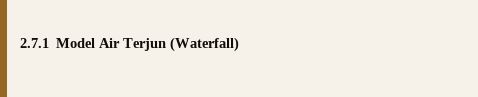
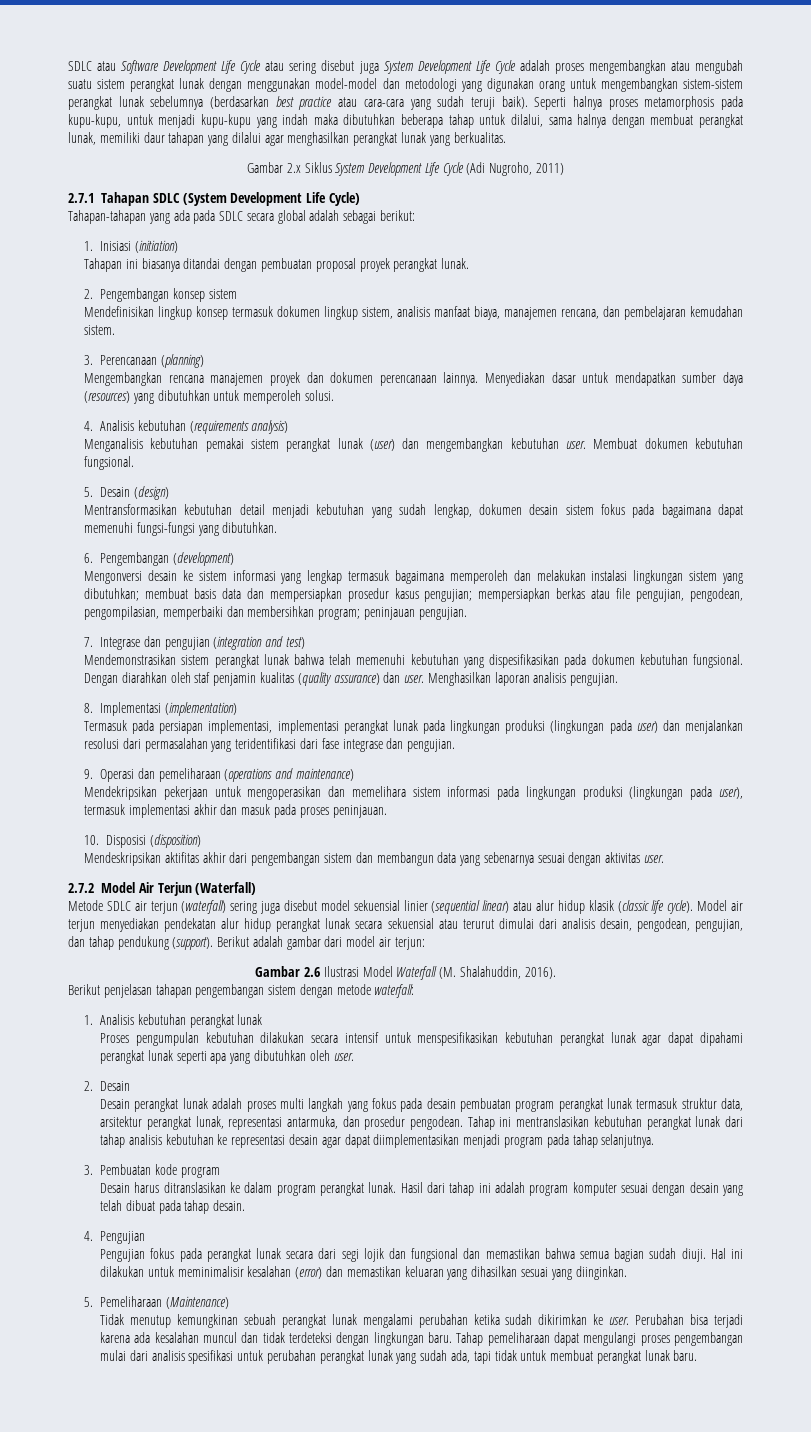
[20,37,240,52] 2.7.1 Model Air Terjun (Waterfall) -> [68,60,743,74] [68,78,743,92] [68,96,743,110] [68,114,743,128] [68,132,506,146] [246,162,565,176] [68,192,360,206] [68,210,416,224] [84,240,178,253] [84,258,470,272] [84,288,237,302] [84,306,743,320] [84,325,116,335] [84,354,204,368] [84,372,743,386] [84,390,334,404] [84,420,289,434] [84,438,743,452] [84,456,135,470] [84,486,169,500] [84,504,744,518] [84,522,278,536] [84,552,234,566] [84,570,743,584] [84,588,743,602] [84,606,467,620] [84,636,306,650] [84,654,743,668] [84,672,619,686] [84,702,237,716] [84,720,743,734] [84,738,456,752] [84,768,355,782] [84,786,743,800] [84,804,387,818] [84,834,201,848] [84,852,664,866] [68,882,257,896] [68,900,743,914] [68,918,743,932] [68,936,425,950] [255,966,556,980] [68,984,415,998] [84,1014,263,1028] [100,1032,743,1046] [100,1050,354,1064] [84,1081,131,1091] [100,1098,743,1112] [100,1116,743,1130] [100,1134,655,1148] [84,1164,220,1178] [100,1182,743,1196] [100,1200,246,1214] [84,1231,146,1244] [100,1248,744,1262] [100,1266,627,1280] [84,1296,229,1309] [100,1314,743,1328] [100,1332,743,1346] [100,1350,698,1364] SDLC atau Software Development Life Cycle atau sering disebut juga System Development Life Cycle adalah proses mengembangkan atau mengubah suatu sistem perangkat lunak dengan menggunakan model-model dan metodologi yang digunakan orang untuk mengembangkan sistem-sistem perangkat lunak sebelumnya (berdasarkan best practice atau cara-cara yang sudah teruji baik). Seperti halnya proses metamorphosis pada kupu-kupu, untuk menjadi kupu-kupu yang indah maka dibutuhkan beberapa tahap untuk dilalui, sama halnya dengan membuat perangkat lunak, memiliki daur tahapan yang dilalui agar menghasilkan perangkat lunak yang berkualitas. // Gambar 2.x Siklus System Development Life Cycle (Adi Nugroho, 2011) // 2.7.1 Tahapan SDLC (System Development Life Cycle) // Tahapan-tahapan yang ada pada SDLC secara global adalah sebagai berikut: // 1. Inisiasi (initiation) // Tahapan ini biasanya ditandai dengan pembuatan proposal proyek perangkat lunak. // 2. Pengembangan konsep sistem // Mendefinisikan lingkup konsep termasuk dokumen lingkup sistem, analisis manfaat biaya, manajemen rencana, dan pembelajaran kemudahan sistem. // 3. Perencanaan (planning) // Mengembangkan rencana manajemen proyek dan dokumen perencanaan lainnya. Menyediakan dasar untuk mendapatkan sumber daya (resources) yang dibutuhkan untuk memperoleh solusi. // 4. Analisis kebutuhan (requirements analysis) // Menganalisis kebutuhan pemakai sistem perangkat lunak (user) dan mengembangkan kebutuhan user. Membuat dokumen kebutuhan fungsional. // 5. Desain (design) // Mentransformasikan kebutuhan detail menjadi kebutuhan yang sudah lengkap, dokumen desain sistem fokus pada bagaimana dapat memenuhi fungsi-fungsi yang dibutuhkan. // 6. Pengembangan (development) // Mengonversi desain ke sistem informasi yang lengkap termasuk bagaimana memperoleh dan melakukan instalasi lingkungan sistem yang dibutuhkan; membuat basis data dan mempersiapkan prosedur kasus pengujian; mempersiapkan berkas atau file pengujian, pengodean, pengompilasian, memperbaiki dan membersihkan program; peninjauan pengujian. // 7. Integrase dan pengujian (integration and test) // Mendemonstrasikan sistem perangkat lunak bahwa telah memenuhi kebutuhan yang dispesifikasikan pada dokumen kebutuhan fungsional. Dengan diarahkan oleh staf penjamin kualitas (quality assurance) dan user. Menghasilkan laporan analisis pengujian. // 8. Implementasi (implementation) // Termasuk pada persiapan implementasi, implementasi perangkat lunak pada lingkungan produksi (lingkungan pada user) dan menjalankan resolusi dari permasalahan yang teridentifikasi dari fase integrase dan pengujian. // 9. Operasi dan pemeliharaan (operations and maintenance) // Mendekripsikan pekerjaan untuk mengoperasikan dan memelihara sistem informasi pada lingkungan produksi (lingkungan pada user), termasuk implementasi akhir dan masuk pada proses peninjauan. // 10. Disposisi (disposition) // Mendeskripsikan aktifitas akhir dari pengembangan sistem dan membangun data yang sebenarnya sesuai dengan aktivitas user. // 2.7.2 Model Air Terjun (Waterfall) // Metode SDLC air terjun (waterfall) sering juga disebut model sekuensial linier (sequential linear) atau alur hidup klasik (classic life cycle). Model air terjun menyediakan pendekatan alur hidup perangkat lunak secara sekuensial atau terurut dimulai dari analisis desain, pengodean, pengujian, dan tahap pendukung (support). Berikut adalah gambar dari model air terjun: // Gambar 2.6 Ilustrasi Model Waterfall (M. Shalahuddin, 2016). // Berikut penjelasan tahapan pengembangan sistem dengan metode waterfall: // 1. Analisis kebutuhan perangkat lunak // Proses pengumpulan kebutuhan dilakukan secara intensif untuk menspesifikasikan kebutuhan perangkat lunak agar dapat dipahami perangkat lunak seperti apa yang dibutuhkan oleh user. // 2. Desain // Desain perangkat lunak adalah proses multi langkah yang fokus pada desain pembuatan program perangkat lunak termasuk struktur data, arsitektur perangkat lunak, representasi antarmuka, dan prosedur pengodean. Tahap ini mentranslasikan kebutuhan perangkat lunak dari tahap analisis kebutuhan ke representasi desain agar dapat diimplementasikan menjadi program pada tahap selanjutnya. // 3. Pembuatan kode program // Desain harus ditranslasikan ke dalam program perangkat lunak. Hasil dari tahap ini adalah program komputer sesuai dengan desain yang telah dibuat pada tahap desain. // 4. Pengujian // Pengujian fokus pada perangkat lunak secara dari segi lojik dan fungsional dan memastikan bahwa semua bagian sudah diuji. Hal ini dilakukan untuk meminimalisir kesalahan (error) dan memastikan keluaran yang dihasilkan sesuai yang diinginkan. // 5. Pemeliharaan (Maintenance) // Tidak menutup kemungkinan sebuah perangkat lunak mengalami perubahan ketika sudah dikirimkan ke user. Perubahan bisa terjadi karena ada kesalahan muncul dan tidak terdeteksi dengan lingkungan baru. Tahap pemeliharaan dapat mengulangi proses pengembangan mulai dari analisis spesifikasi untuk perubahan perangkat lunak yang sudah ada, tapi tidak untuk membuat perangkat lunak baru.

